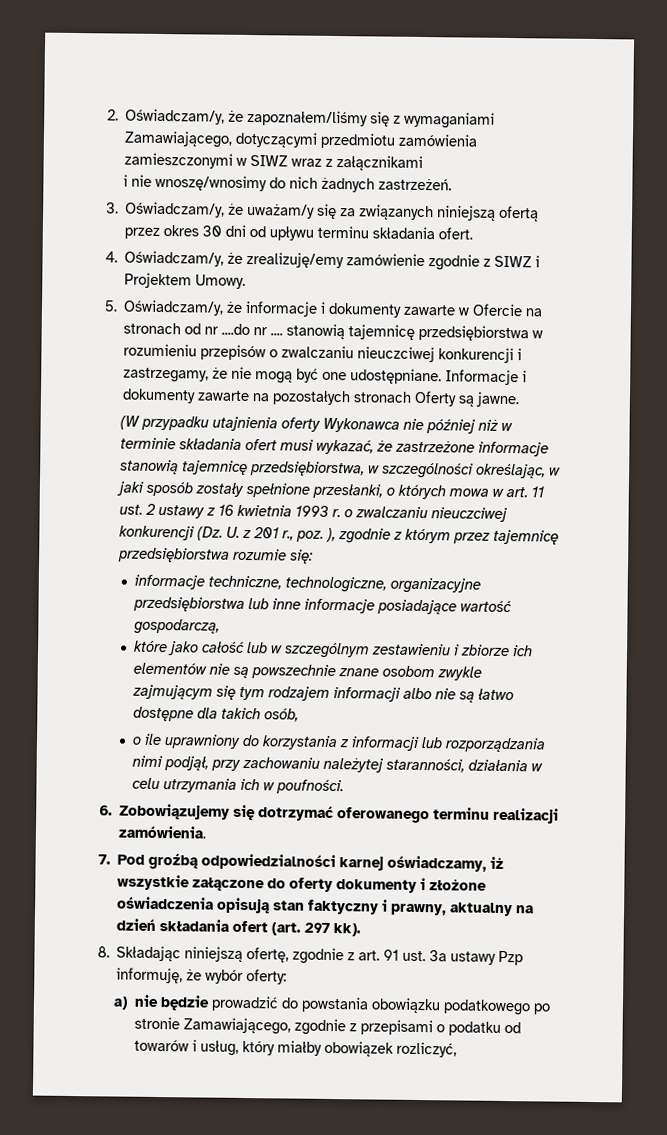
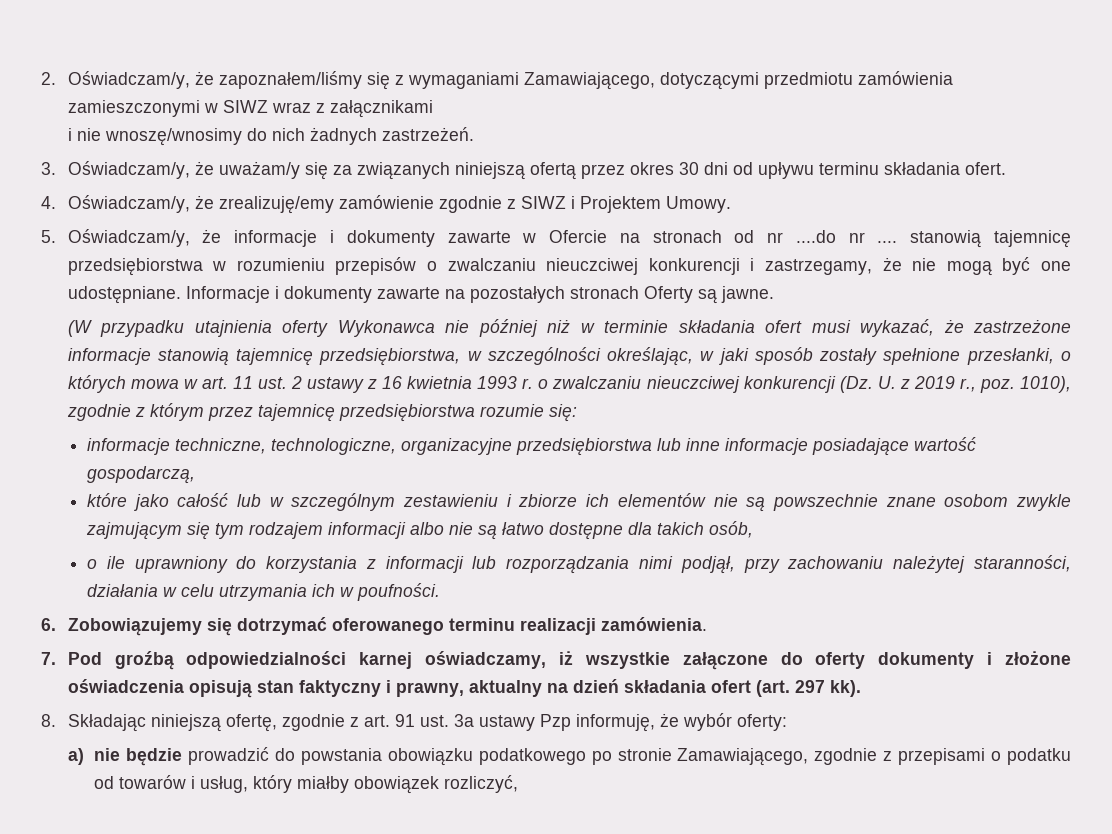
[253,527,280,539] 201 -> [913,376,955,389] 2019
[326,527,337,543] ), -> [1019,376,1071,393] 1010),

